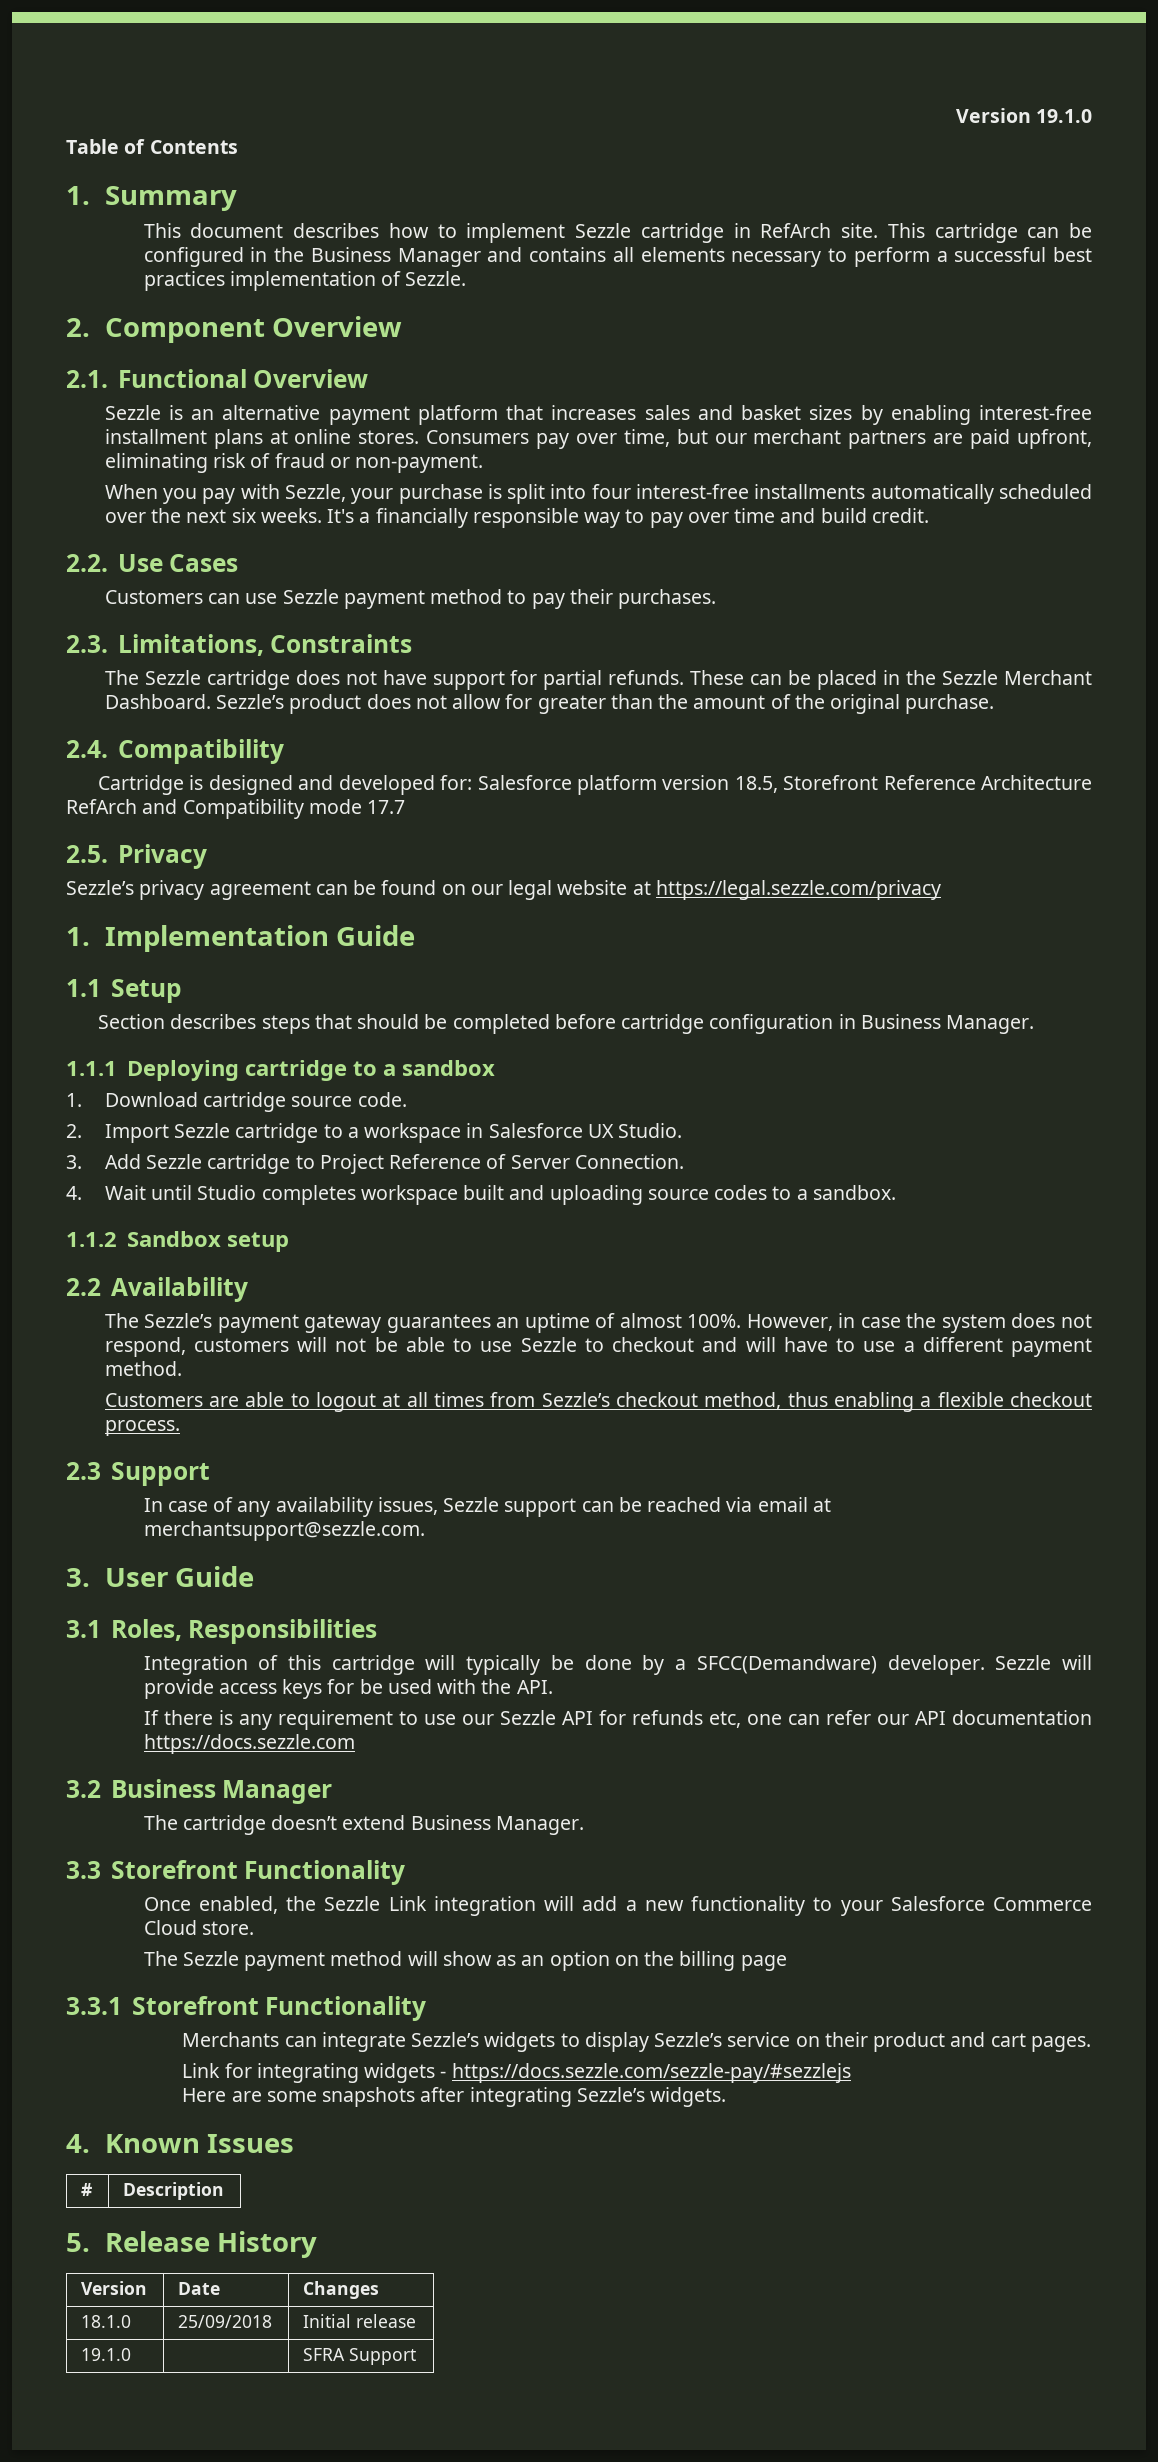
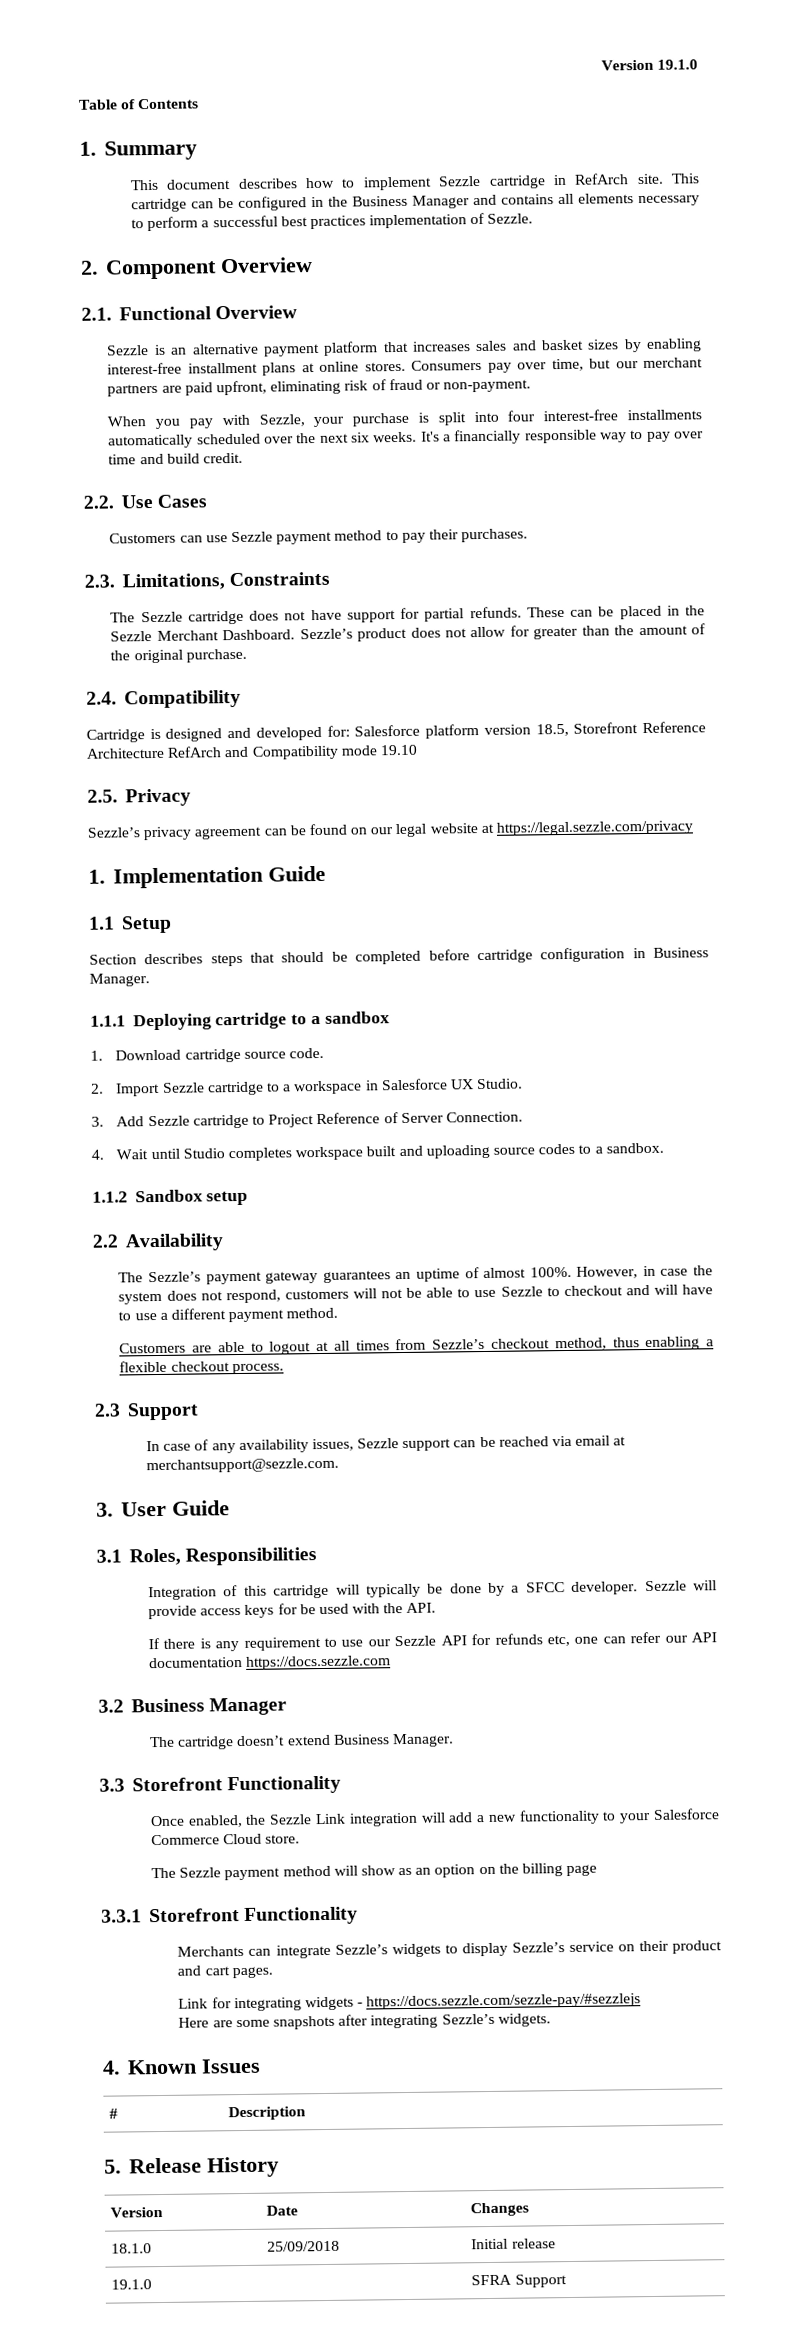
[367,800,406,814] 17.7 -> [379,744,418,756] 19.10
[696,1655,877,1674] SFCC(Demandware) -> [525,1582,565,1593] SFCC

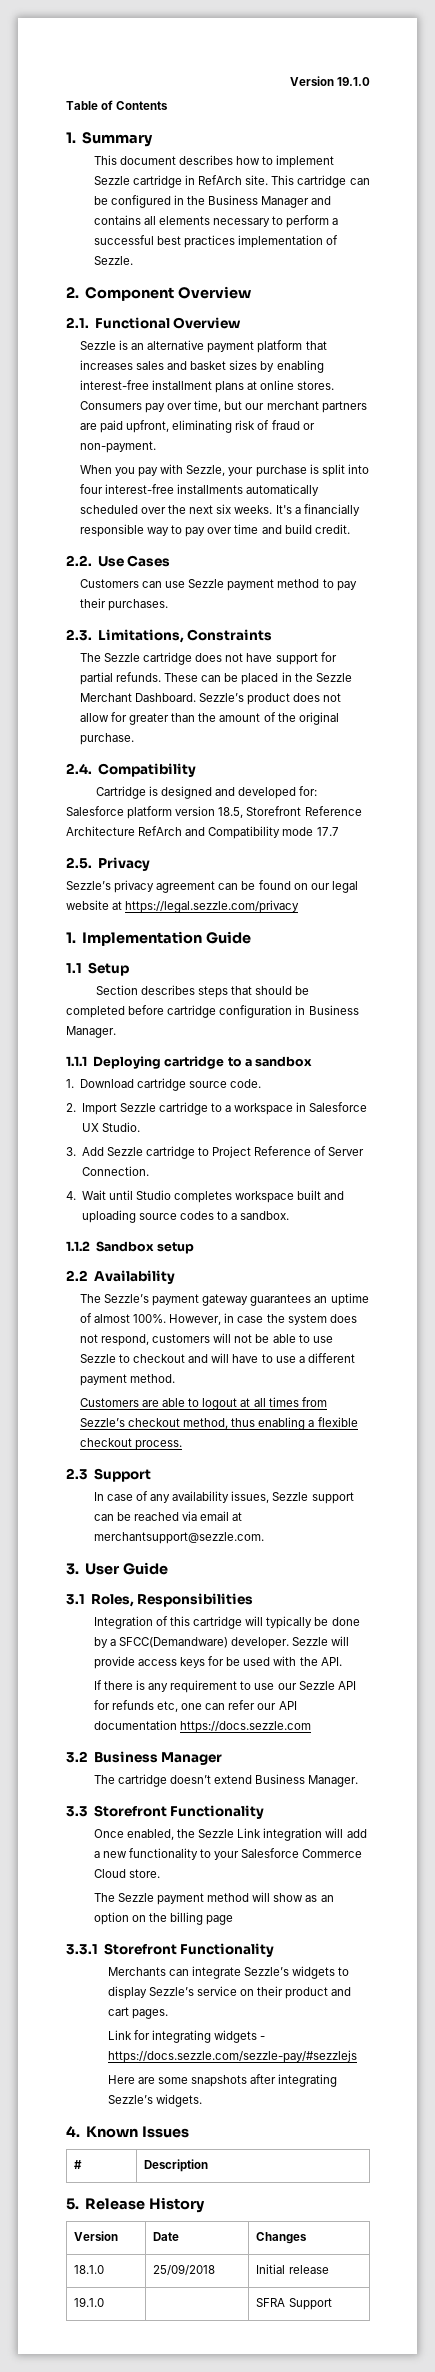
[379,744,418,756] 19.10 -> [316,827,339,836] 17.7
[525,1582,565,1593] SFCC -> [119,1637,229,1648] SFCC(Demandware)

